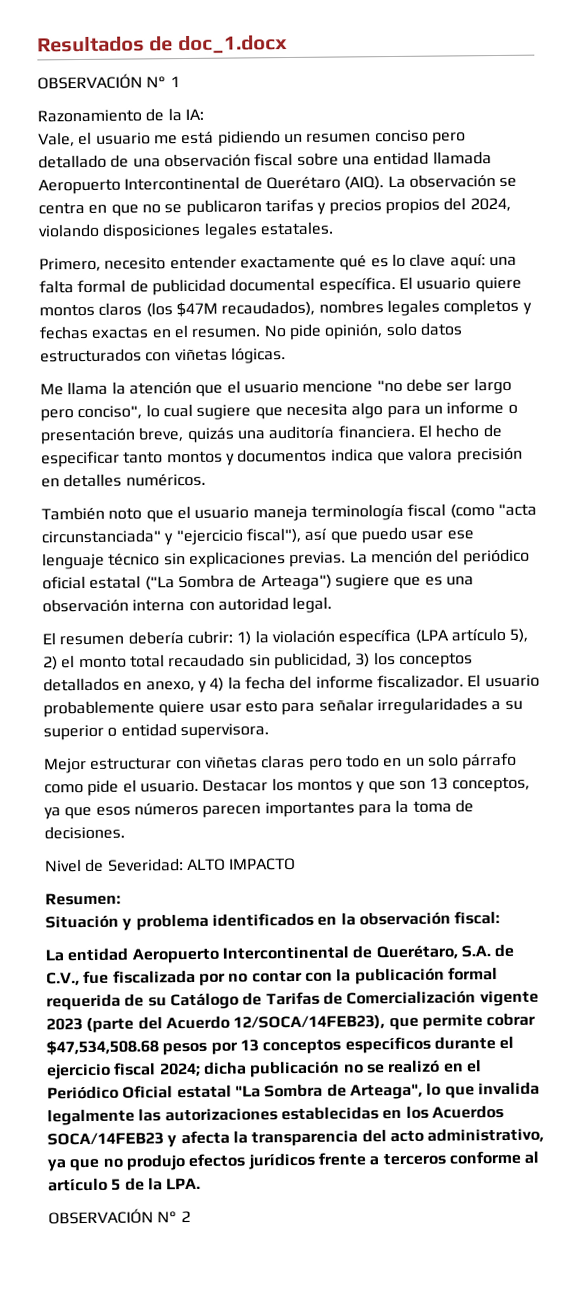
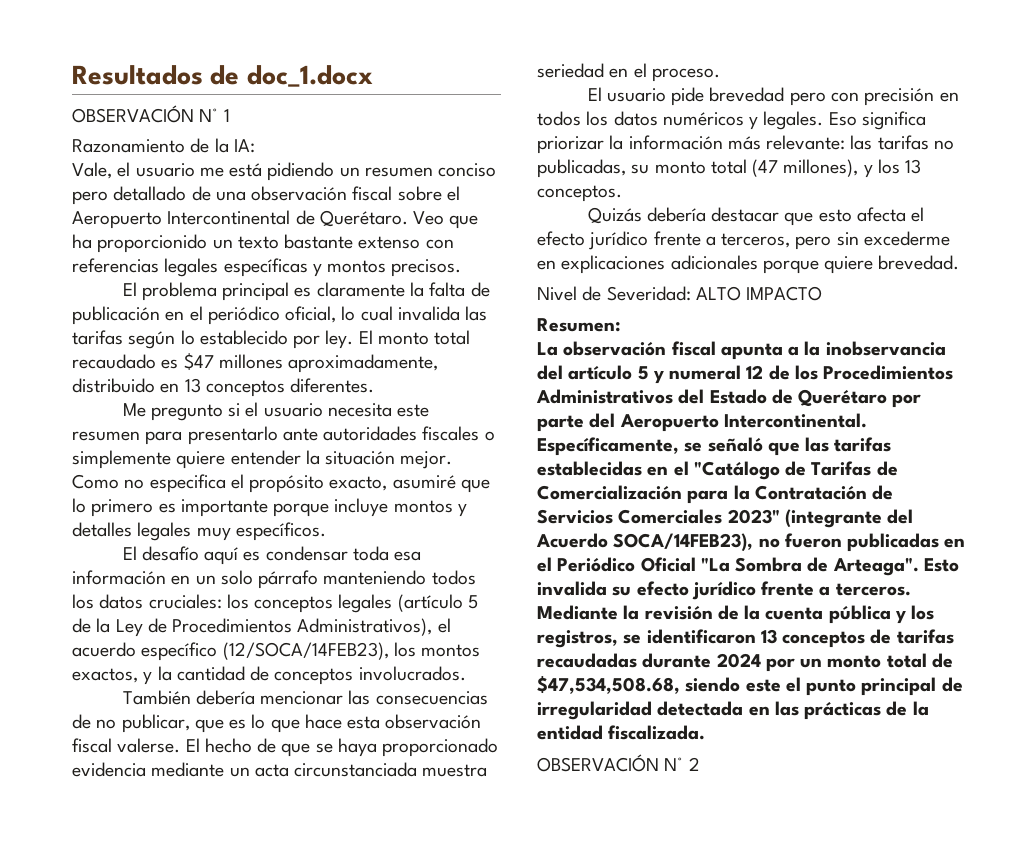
[341,151,492,166] [38,174,518,195] [38,197,511,217] [38,221,334,240] [39,253,517,272] [39,276,522,296] [39,298,532,318] [39,322,462,341] [40,347,286,364] [40,377,512,397] [40,400,518,422] [40,423,502,445] [41,447,523,468] [41,473,206,488] [41,503,537,523] [41,526,474,546] [42,548,530,570] [42,574,474,591] [42,596,333,613] [42,627,529,646] [43,652,473,671] [43,674,540,693] [43,697,523,718] [43,723,269,741] [44,752,518,774] [44,776,530,796] [44,799,474,820] [44,825,125,840] una entidad llamada Aeropuerto Intercontinental de Querétaro (AIQ). La observación se centra en que no se publicaron tarifas y precios propios del 2024, violando disposiciones legales estatales. // Primero, necesito entender exactamente qué es lo clave aquí: una falta formal de publicidad documental específica. El usuario quiere montos claros (los $47M recaudados), nombres legales completos y fechas exactas en el resumen. No pide opinión, solo datos estructurados con viñetas lógicas. // Me llama la atención que el usuario mencione "no debe ser largo pero conciso", lo cual sugiere que necesita algo para un informe o presentación breve, quizás una auditoría financiera. El hecho de especificar tanto montos y documentos indica que valora precisión en detalles numéricos. // También noto que el usuario maneja terminología fiscal (como "acta circunstanciada" y "ejercicio fiscal"), así que puedo usar ese lenguaje técnico sin explicaciones previas. La mención del periódico oficial estatal ("La Sombra de Arteaga") sugiere que es una observación interna con autoridad legal. // El resumen debería cubrir: 1) la violación específica (LPA artículo 5), 2) el monto total recaudado sin publicidad, 3) los conceptos detallados en anexo, y 4) la fecha del informe fiscalizador. El usuario probablemente quiere usar esto para señalar irregularidades a su superior o entidad supervisora. // Mejor estructurar con viñetas claras pero todo en un solo párrafo como pide el usuario. Destacar los montos y que son 13 conceptos, ya que esos números parecen importantes para la toma de decisiones. -> [446,186,460,201] [72,210,479,229] [72,234,454,253] [72,258,462,277] [122,282,490,301] [72,306,488,325] [72,330,471,349] [72,353,439,373] [72,378,375,397] [122,402,430,421] [72,426,495,445] [72,450,453,469] [72,474,490,493] [72,498,467,517] [72,522,326,541] [122,546,422,565] [72,570,476,589] [72,594,478,613] [72,618,451,637] [72,642,481,661] [72,666,466,685] [122,690,488,705] [72,714,482,733] [72,738,499,757] [72,762,488,777] [537,63,720,82] [587,87,959,106] [537,111,926,130] [537,135,954,154] [537,159,922,178] [537,185,622,202] [587,207,925,226] [537,231,950,250] [537,255,960,274] el Aeropuerto Intercontinental de Querétaro. Veo que ha proporcionido un texto bastante extenso con referencias legales específicas y montos precisos. // El problema principal es claramente la falta de publicación en el periódico oficial, lo cual invalida las tarifas según lo establecido por ley. El monto total recaudado es $47 millones aproximadamente, distribuido en 13 conceptos diferentes. // Me pregunto si el usuario necesita este resumen para presentarlo ante autoridades fiscales o simplemente quiere entender la situación mejor. Como no especifica el propósito exacto, asumiré que lo primero es importante porque incluye montos y detalles legales muy específicos. // El desafío aquí es condensar toda esa información en un solo párrafo manteniendo todos los datos cruciales: los conceptos legales (artículo 5 de la Ley de Procedimientos Administrativos), el acuerdo específico (12/SOCA/14FEB23), los montos exactos, y la cantidad de conceptos involucrados. // También debería mencionar las consecuencias de no publicar, que es lo que hace esta observación fiscal valerse. El hecho de que se haya proporcionado evidencia mediante un acta circunstanciada muestra seriedad en el proceso. // El usuario pide brevedad pero con precisión en todos los datos numéricos y legales. Eso significa priorizar la información más relevante: las tarifas no publicadas, su monto total (47 millones), y los 13 conceptos. // Quizás debería destacar que esto afecta el efecto jurídico frente a terceros, pero sin excederme en explicaciones adicionales porque quiere brevedad.
[45,911,501,931] [45,943,515,964] [46,967,498,986] [46,990,539,1011] [46,1012,537,1033] [46,1035,515,1056] [46,1059,441,1080] Situación y problema identificados en la observación fiscal: // La entidad Aeropuerto Intercontinental de Querétaro, S.A. de C.V., fue fiscalizada por no contar con la publicación formal requerida de su Catálogo de Tarifas de Comercialización vigente 2023 (parte del Acuerdo 12/SOCA/14FEB23), que permite cobrar $47,534,508.68 pesos por 13 conceptos específicos durante el ejercicio fiscal 2024; dicha publicación no se realizó -> [537,341,946,360] [537,365,954,384] [536,389,922,408] [537,413,867,432] [537,437,892,456] [537,461,898,480] [537,485,894,504] [537,509,914,528] [536,533,940,552] La observación fiscal apunta a la inobservancia del artículo 5 y numeral 12 de los Procedimientos Administrativos del Estado de Querétaro por parte del Aeropuerto Intercontinental. Específicamente, se señaló que las tarifas establecidas en el "Catálogo de Tarifas de Comercialización para la Contratación de Servicios Comerciales 2023" (integrante del Acuerdo SOCA/14FEB23), no fueron publicadas
[176,1084,232,1099] estatal -> (696, 564) none
[349,1081,540,1100] [47,1104,504,1126] [47,1127,545,1148] [47,1150,540,1172] [48,1177,202,1192] Arteaga", lo que invalida legalmente las autorizaciones establecidas en los Acuerdos SOCA/14FEB23 y afecta la transparencia del acto administrativo, ya que no produjo efectos jurídicos frente a terceros conforme al artículo 5 de la LPA. -> [832,557,959,576] [537,581,911,600] [537,605,935,624] [537,629,954,648] [537,653,953,672] [537,676,963,696] [537,701,929,720] [537,725,706,740] Arteaga". Esto invalida su efecto jurídico frente a terceros. Mediante la revisión de la cuenta pública y los registros, se identificaron 13 conceptos de tarifas recaudadas durante 2024 por un monto total de $47,534,508.68, siendo este el punto principal de irregularidad detectada en las prácticas de la entidad fiscalizada.

